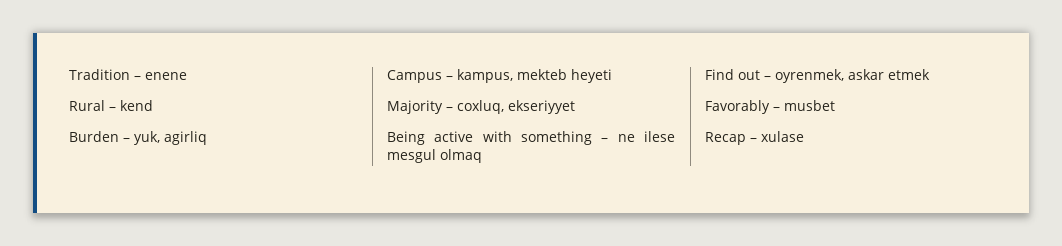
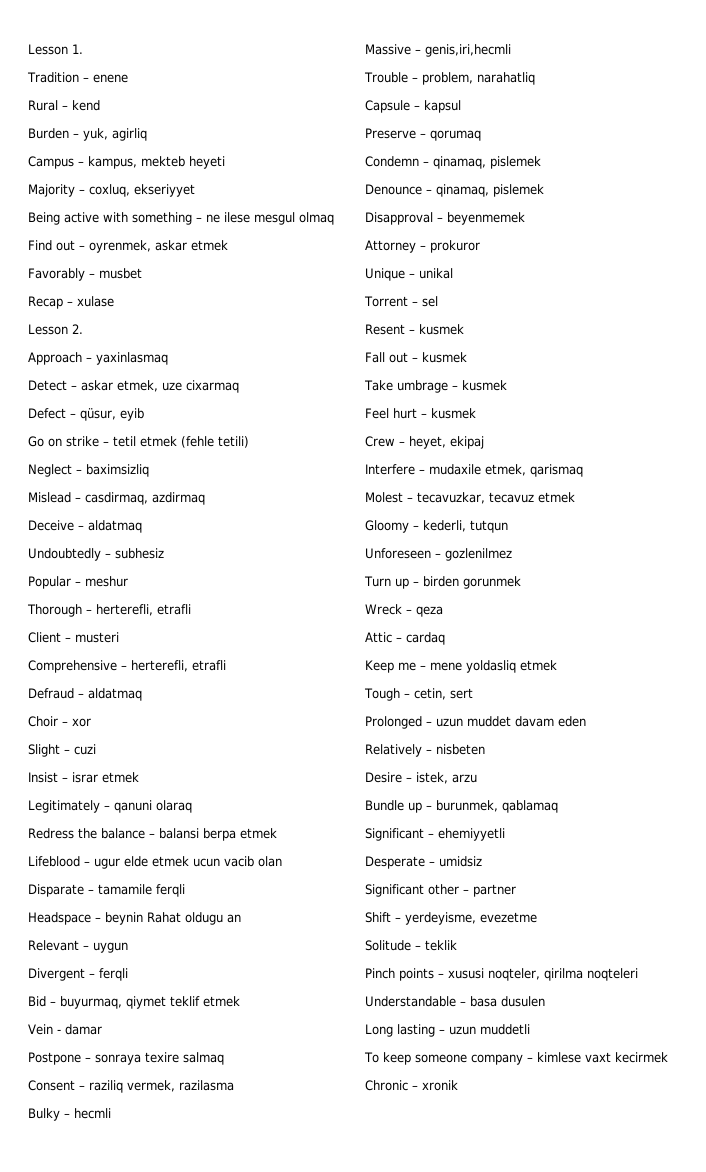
(69, 74) none -> [28,44,83,55] Lesson 1. //
(804, 136) none -> [28,324,83,335] [28,352,168,365] [28,380,239,393] [28,408,144,421] [28,436,249,448] [28,464,149,477] [28,492,205,505] [28,520,142,533] [28,548,164,561] [28,576,128,589] [27,604,191,617] [28,632,119,643] [28,660,226,673] [28,688,142,701] [28,716,91,727] [28,744,96,757] [28,772,139,783] [28,800,192,813] [28,828,277,841] [28,856,282,869] [28,884,185,897] [28,912,241,925] [28,940,128,953] [28,968,128,981] [28,996,240,1009] [28,1024,102,1035] [28,1052,224,1065] [28,1080,234,1093] [28,1108,111,1121] [365,44,511,57] [364,72,535,85] [365,100,461,113] [365,128,481,141] [365,156,541,169] [365,184,544,197] [365,212,525,225] [365,240,480,253] [365,268,453,281] [364,296,438,307] [365,324,464,335] [365,352,467,363] [364,380,507,393] [365,408,476,419] [365,436,484,449] [365,464,583,477] [365,492,575,504] [365,520,508,533] [365,548,512,561] [364,576,521,589] [365,604,443,617] [365,632,445,645] [365,660,557,673] [364,688,473,701] [365,716,586,729] [365,744,485,757] [365,772,477,784] [365,800,558,813] [365,828,505,841] [365,856,482,869] [365,884,516,897] [365,912,537,925] [365,940,457,951] [365,968,638,981] [365,996,545,1007] [365,1024,530,1037] [364,1052,668,1065] [365,1080,458,1091] // Lesson 2. // Approach – yaxinlasmaq // Detect – askar etmek, uze cixarmaq // Defect – qüsur, eyib // Go on strike – tetil etmek (fehle tetili) // Neglect – baximsizliq // Mislead – casdirmaq, azdirmaq // Deceive – aldatmaq // Undoubtedly – subhesiz // Popular – meshur // Thorough – herterefli, etrafli // Client – musteri // Comprehensive – herterefli, etrafli // Defraud – aldatmaq // Choir – xor // Slight – cuzi // Insist – israr etmek // Legitimately – qanuni olaraq // Redress the balance – balansi berpa etmek // Lifeblood – ugur elde etmek ucun vacib olan // Disparate – tamamile ferqli // Headspace – beynin Rahat oldugu an // Relevant – uygun // Divergent – ferqli // Bid – buyurmaq, qiymet teklif etmek // Vein - damar // Postpone – sonraya texire salmaq // Consent – raziliq vermek, razilasma // Bulky – hecmli // Massive – genis,iri,hecmli // Trouble – problem, narahatliq // Capsule – kapsul // Preserve – qorumaq // Condemn – qinamaq, pislemek // Denounce – qinamaq, pislemek // Disapproval – beyenmemek // Attorney – prokuror // Unique – unikal // Torrent – sel // Resent – kusmek // Fall out – kusmek // Take umbrage – kusmek // Feel hurt – kusmek // Crew – heyet, ekipaj // Interfere – mudaxile etmek, qarismaq // Molest – tecavuzkar, tecavuz etmek // Gloomy – kederli, tutqun // Unforeseen – gozlenilmez // Turn up – birden gorunmek // Wreck – qeza // Attic – cardaq // Keep me – mene yoldasliq etmek // Tough – cetin, sert // Prolonged – uzun muddet davam eden // Relatively – nisbeten // Desire – istek, arzu // Bundle up – burunmek, qablamaq // Significant – ehemiyyetli // Desperate – umidsiz // Significant other – partner // Shift – yerdeyisme, evezetme // Solitude – teklik // Pinch points – xususi noqteler, qirilma noqteleri // Understandable – basa dusulen // Long lasting – uzun muddetli // To keep someone company – kimlese vaxt kecirmek // Chronic – xronik

